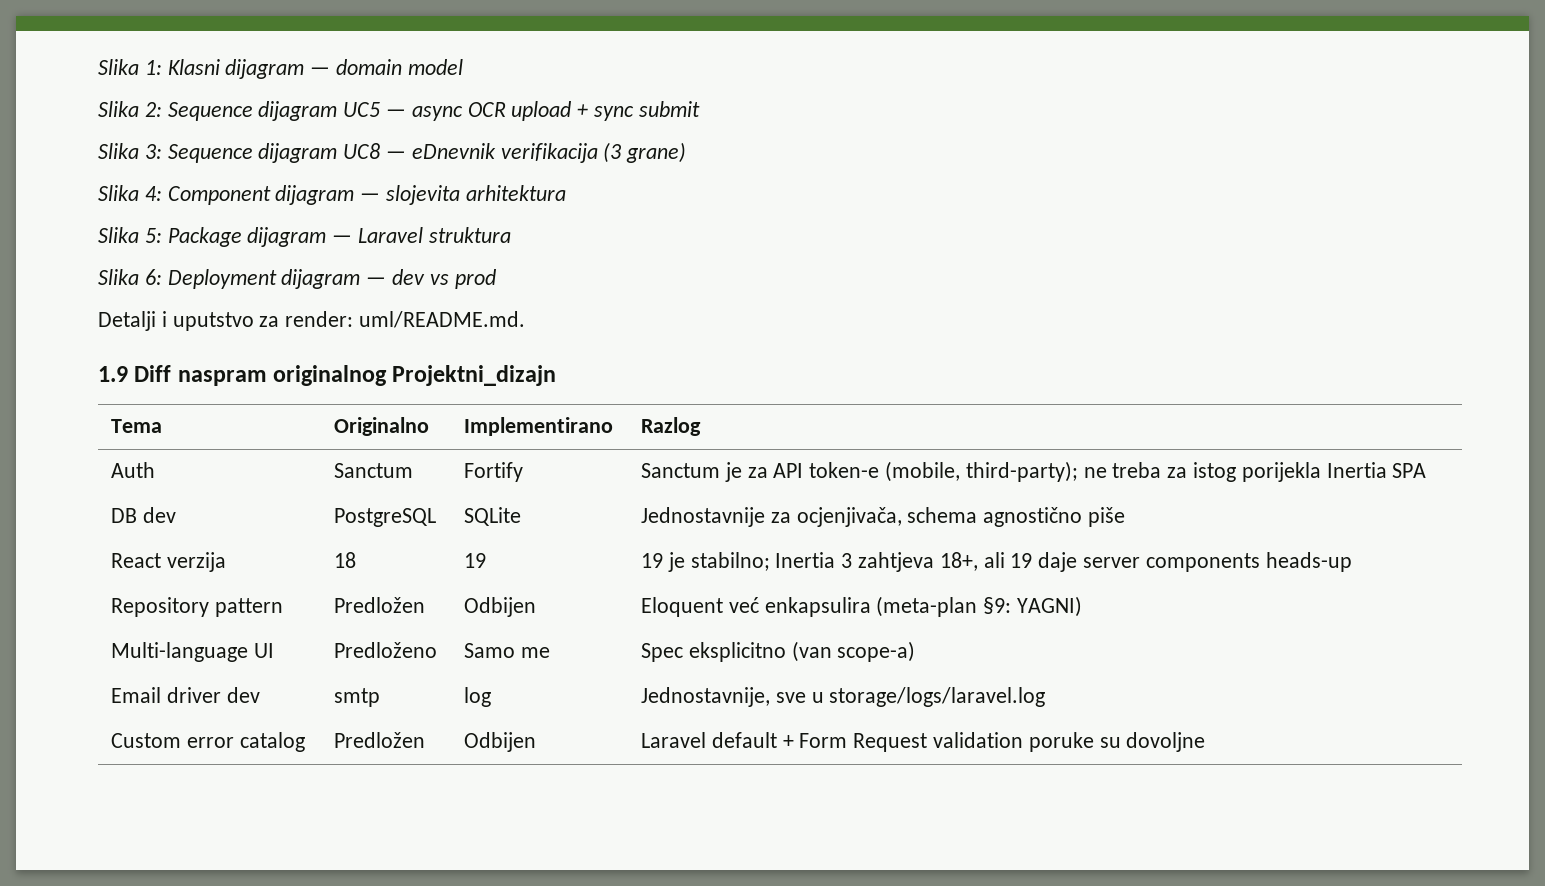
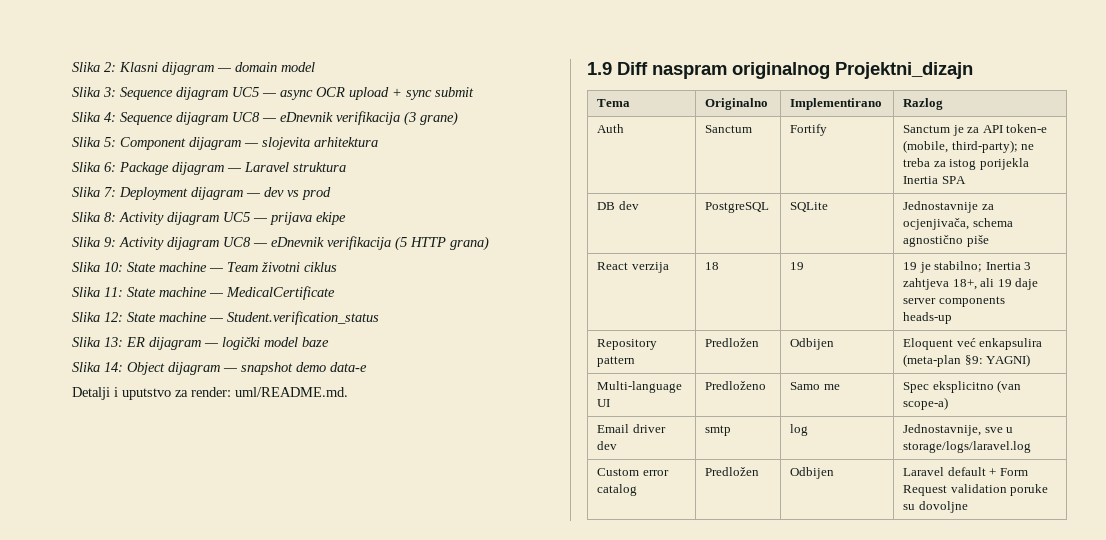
[98,59,162,75] Slika 1: -> [72,62,116,72] Slika 2:
[144,102,162,117] 2: -> [103,87,116,97] 3:
[144,144,162,159] 3: -> [104,112,116,122] 4:
[144,186,162,201] 4: -> [104,137,116,147] 5:
[144,228,162,243] 5: -> [104,162,116,172] 6:
[144,269,162,285] 6: -> [104,187,116,197] 7:
(496, 279) none -> [72,212,346,225] [72,236,489,251] [72,262,337,272] [72,286,335,300] [72,311,379,325] [72,337,329,350] [72,362,367,375] // Slika 8: Activity dijagram UC5 — prijava ekipe // Slika 9: Activity dijagram UC8 — eDnevnik verifikacija (5 HTTP grana) // Slika 10: State machine — Team životni ciklus // Slika 11: State machine — MedicalCertificate // Slika 12: State machine — Student.verification_status // Slika 13: ER dijagram — logički model baze // Slika 14: Object dijagram — snapshot demo data-e

